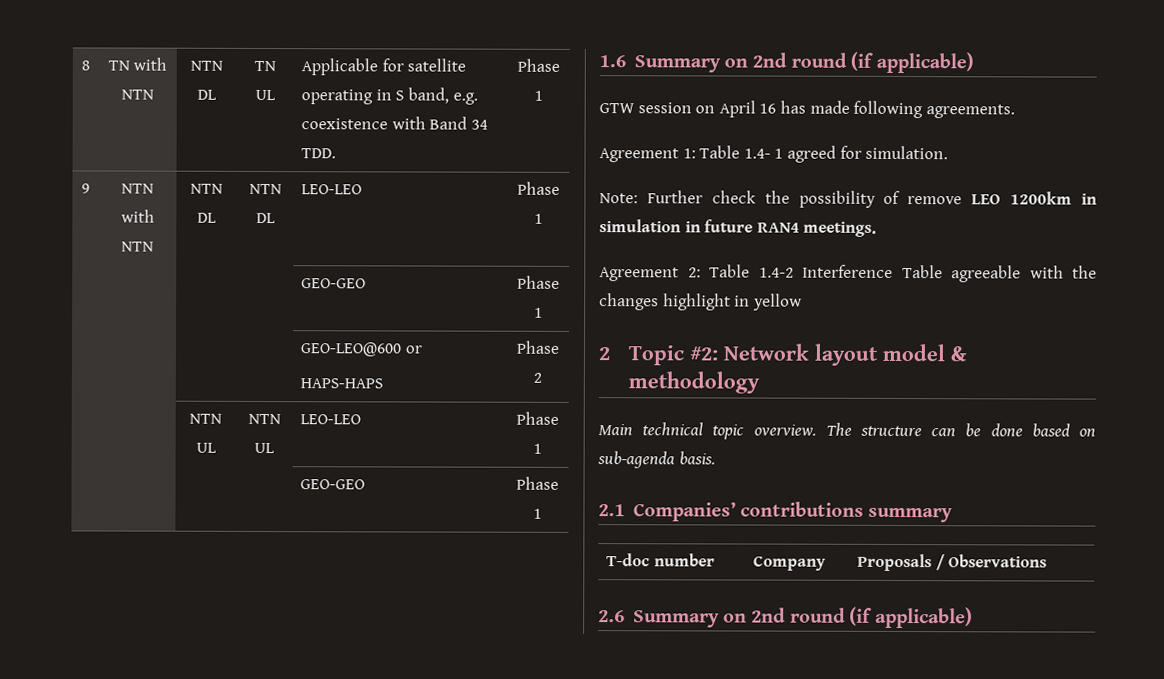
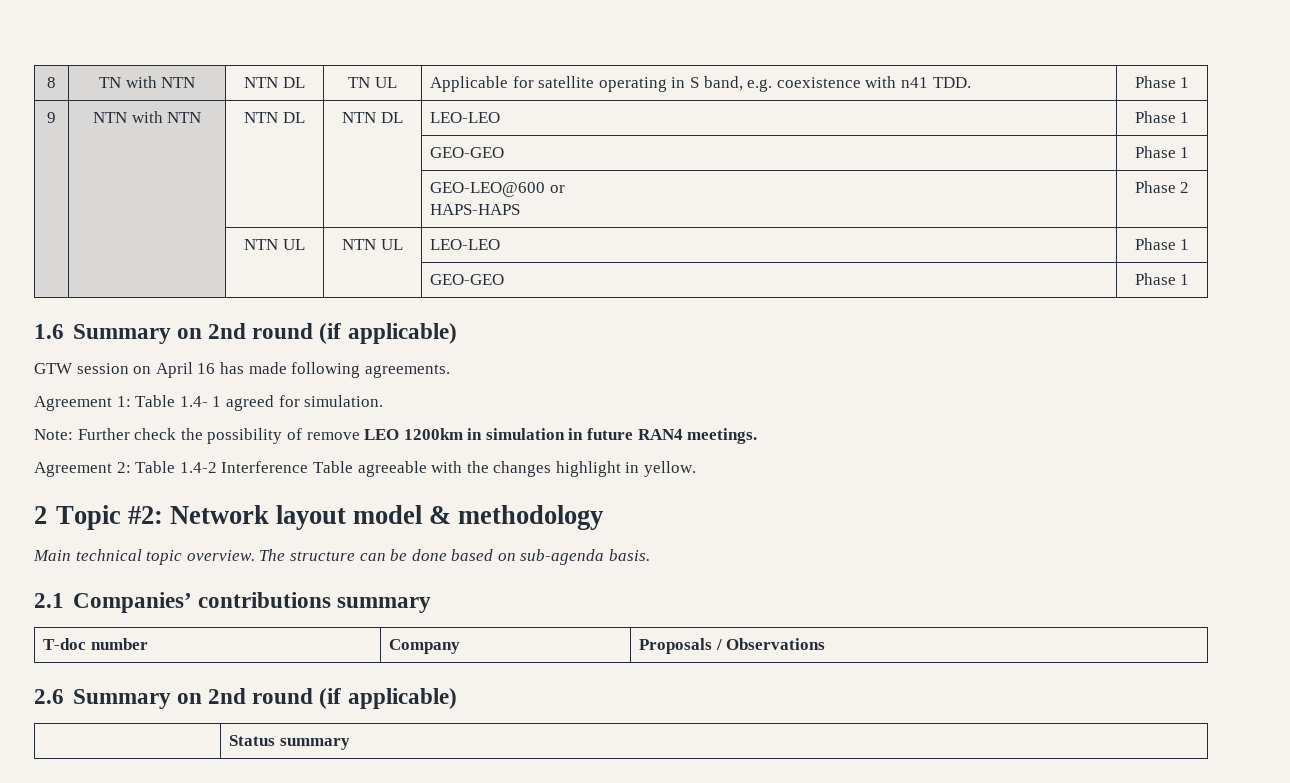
[429,116,489,130] Band 34 -> [900,77,928,88] n41
[752,293,802,311] yellow -> [644,461,697,477] yellow.
(973, 617) none -> [229,735,350,750] // | Status summary

